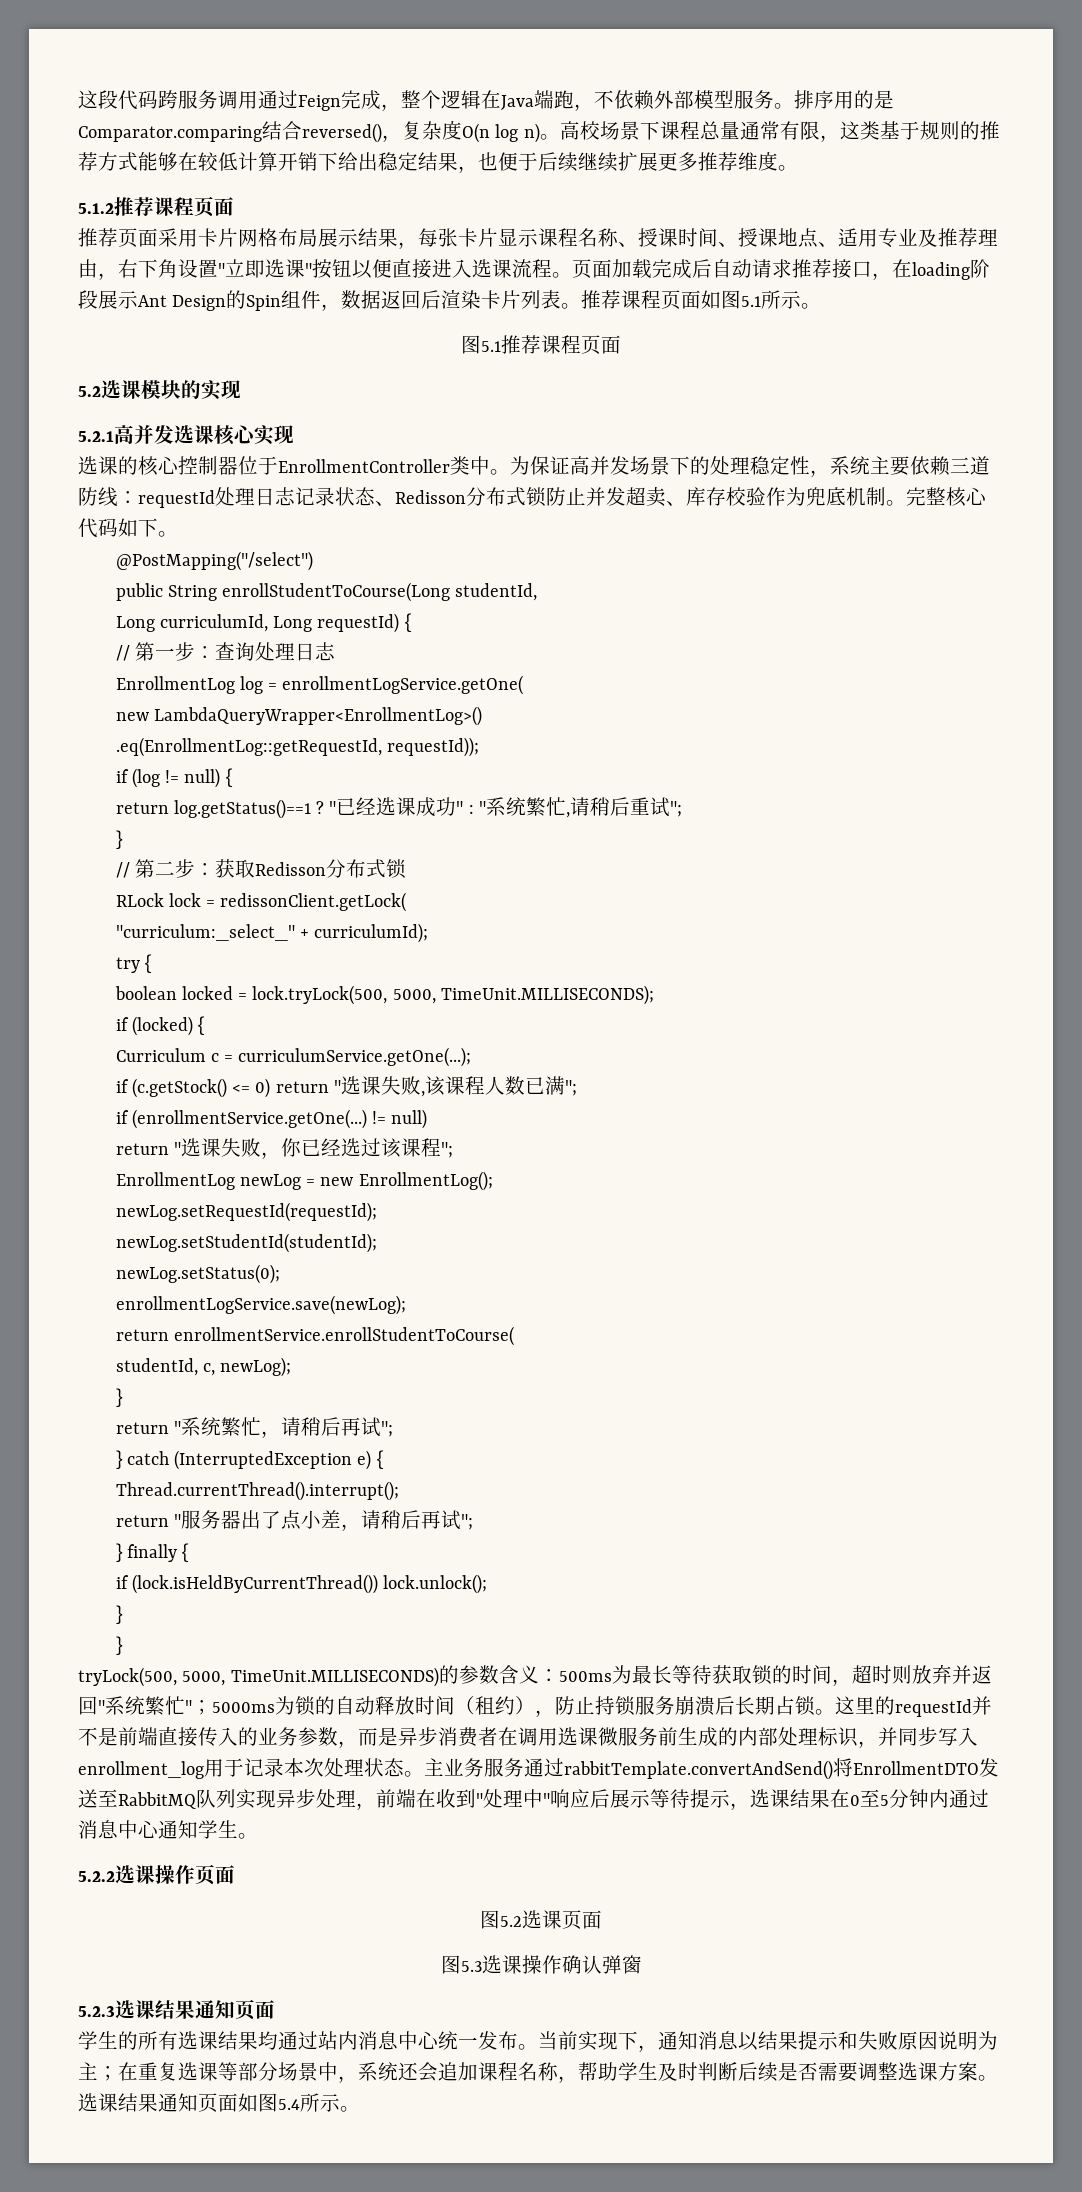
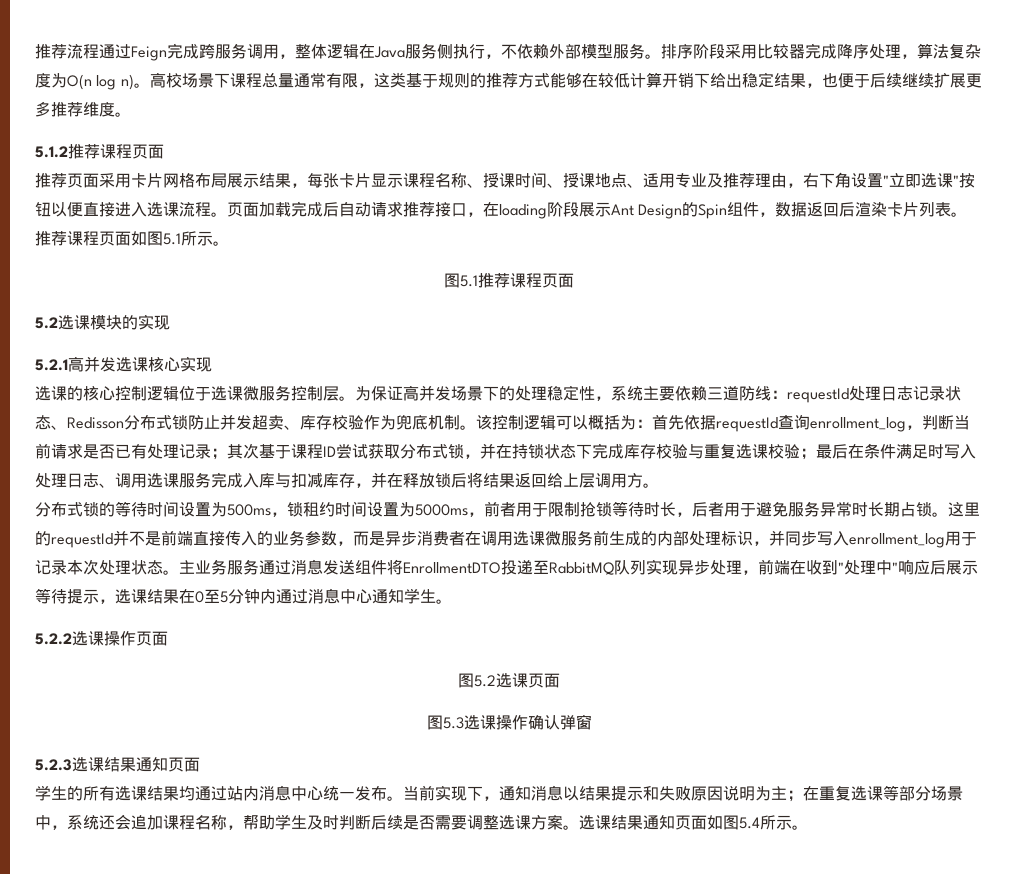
[78,90,574,111] 这段代码跨服务调用通过Feign完成，整个逻辑在Java端跑 -> [35,43,485,61] 推荐流程通过Feign完成跨服务调用，整体逻辑在Java服务侧执行
[834,90,894,109] [78,121,462,143] 用的是Comparator.comparing结合reversed()，复杂度 -> [693,43,981,59] [35,73,67,88] 阶段采用比较器完成降序处理，算法复杂度为
[218,456,490,475] 器位于EnrollmentController类中 -> [147,385,339,401] 逻辑位于选课微服务控制层
[906,487,987,507] [78,518,178,538] [115,551,313,571] [115,582,538,602] [115,613,412,633] [115,642,335,661] [115,675,524,695] [115,706,482,726] [115,737,479,757] [115,768,233,788] [115,797,682,819] [115,830,123,849] [115,859,406,879] [115,892,407,912] [115,923,429,943] [115,954,152,973] [114,985,654,1005] [115,1016,206,1036] [115,1047,472,1067] [115,1076,577,1098] [115,1109,428,1129] [115,1138,453,1159] [115,1171,493,1191] [115,1202,377,1222] [115,1233,377,1253] [115,1264,280,1284] [115,1295,406,1315] [115,1326,514,1346] [115,1357,292,1377] [115,1388,123,1407] [115,1417,393,1438] [115,1450,384,1470] [115,1481,399,1501] [115,1510,473,1531] [115,1543,190,1562] [115,1574,488,1594] [115,1605,123,1624] [115,1636,123,1655] [78,1664,992,1687] [78,1696,735,1717] 完整核心代码如下。 // @PostMapping("/select") // public String enrollStudentToCourse(Long studentId, // Long curriculumId, Long requestId) { // // 第一步：查询处理日志 // EnrollmentLog log = enrollmentLogService.getOne( // new LambdaQueryWrapper<EnrollmentLog>() // .eq(EnrollmentLog::getRequestId, requestId)); // if (log != null) { // return log.getStatus()==1 ? "已经选课成功" : "系统繁忙,请稍后重试"; // } // // 第二步：获取Redisson分布式锁 // RLock lock = redissonClient.getLock( // "curriculum:_select_" + curriculumId); // try { // boolean locked = lock.tryLock(500, 5000, TimeUnit.MILLISECONDS); // if (locked) { // Curriculum c = curriculumService.getOne(...); // if (c.getStock() <= 0) return "选课失败,该课程人数已满"; // if (enrollmentService.getOne(...) != null) // return "选课失败，你已经选过该课程"; // EnrollmentLog newLog = new EnrollmentLog(); // newLog.setRequestId(requestId); // newLog.setStudentId(studentId); // newLog.setStatus(0); // enrollmentLogService.save(newLog); // return enrollmentService.enrollStudentToCourse( // studentId, c, newLog); // } // return "系统繁忙，请稍后再试"; // } catch (InterruptedException e) { // Thread.currentThread().interrupt(); // return "服务器出了点小差，请稍后再试"; // } finally { // if (lock.isHeldByCurrentThread()) lock.unlock(); // } // } // tryLock(500, 5000, TimeUnit.MILLISECONDS)的参数含义：500ms为最长等待获取锁的时间，超时则放弃并返回"系统繁忙"；5000ms为锁的自动释放时间（租约），防止持锁服务崩溃后 -> [476,414,970,432] [35,443,976,460] [35,472,659,488] [35,501,868,517] 该控制逻辑可以概括为：首先依据requestId查询enrollment_log，判断当前请求是否已有处理记录；其次基于课程ID尝试获取分布式锁，并在持锁状态下完成库存校验与重复选课校验；最后在条件满足时写入处理日志、调用选课服务完成入库与扣减库存，并在释放锁后将结果返回给上层调用方。 // 分布式锁的等待时间设置为500ms，锁租约时间设置为5000ms，前者用于限制抢锁等待时长，后者用于避免服务异常时
[564,1758,999,1780] [78,1789,98,1808] rabbitTemplate.convertAndSend()将EnrollmentDTO发送 -> [291,559,533,575] 消息发送组件将EnrollmentDTO投递

